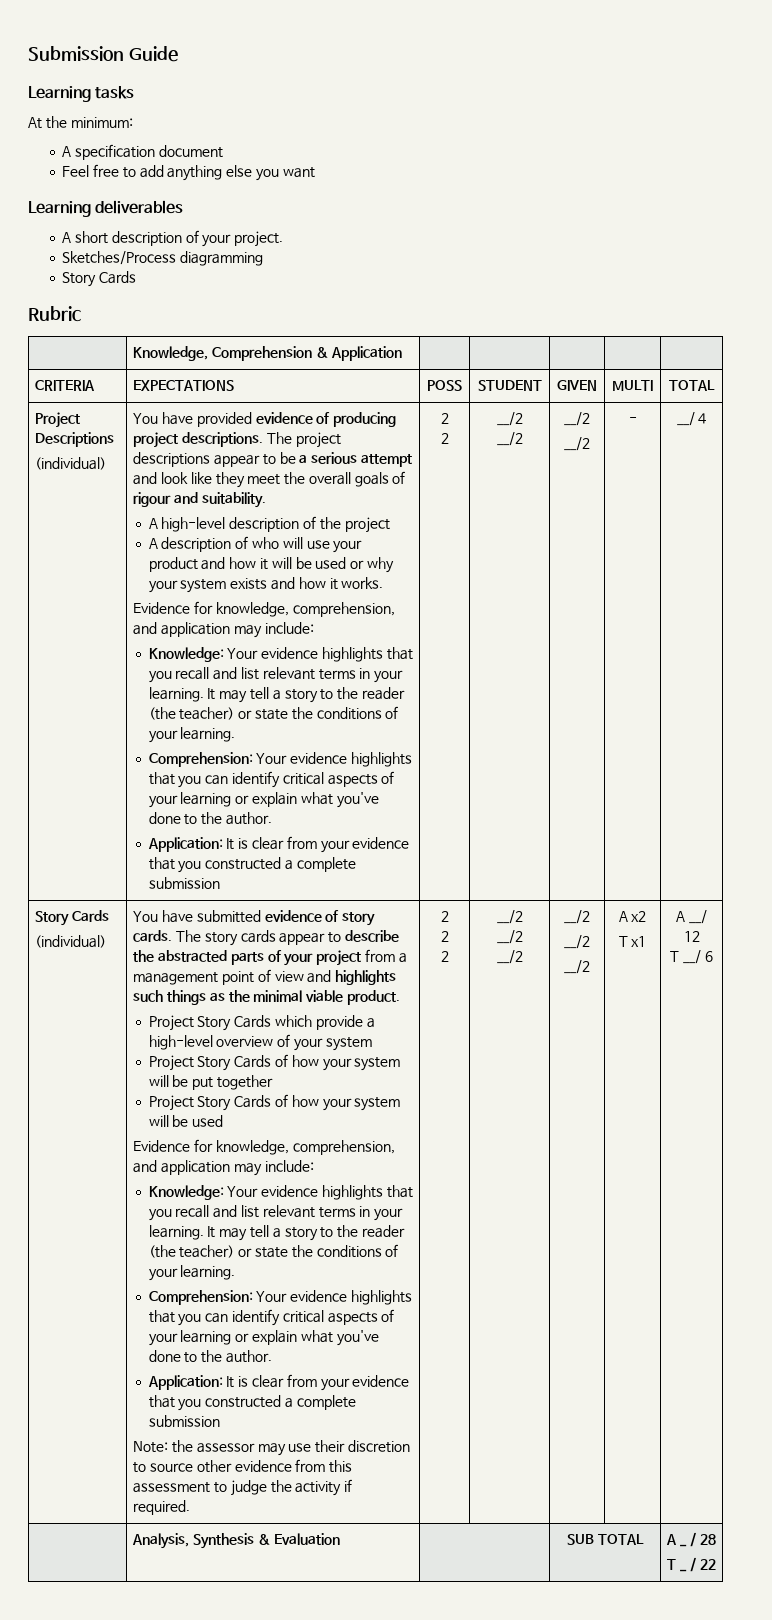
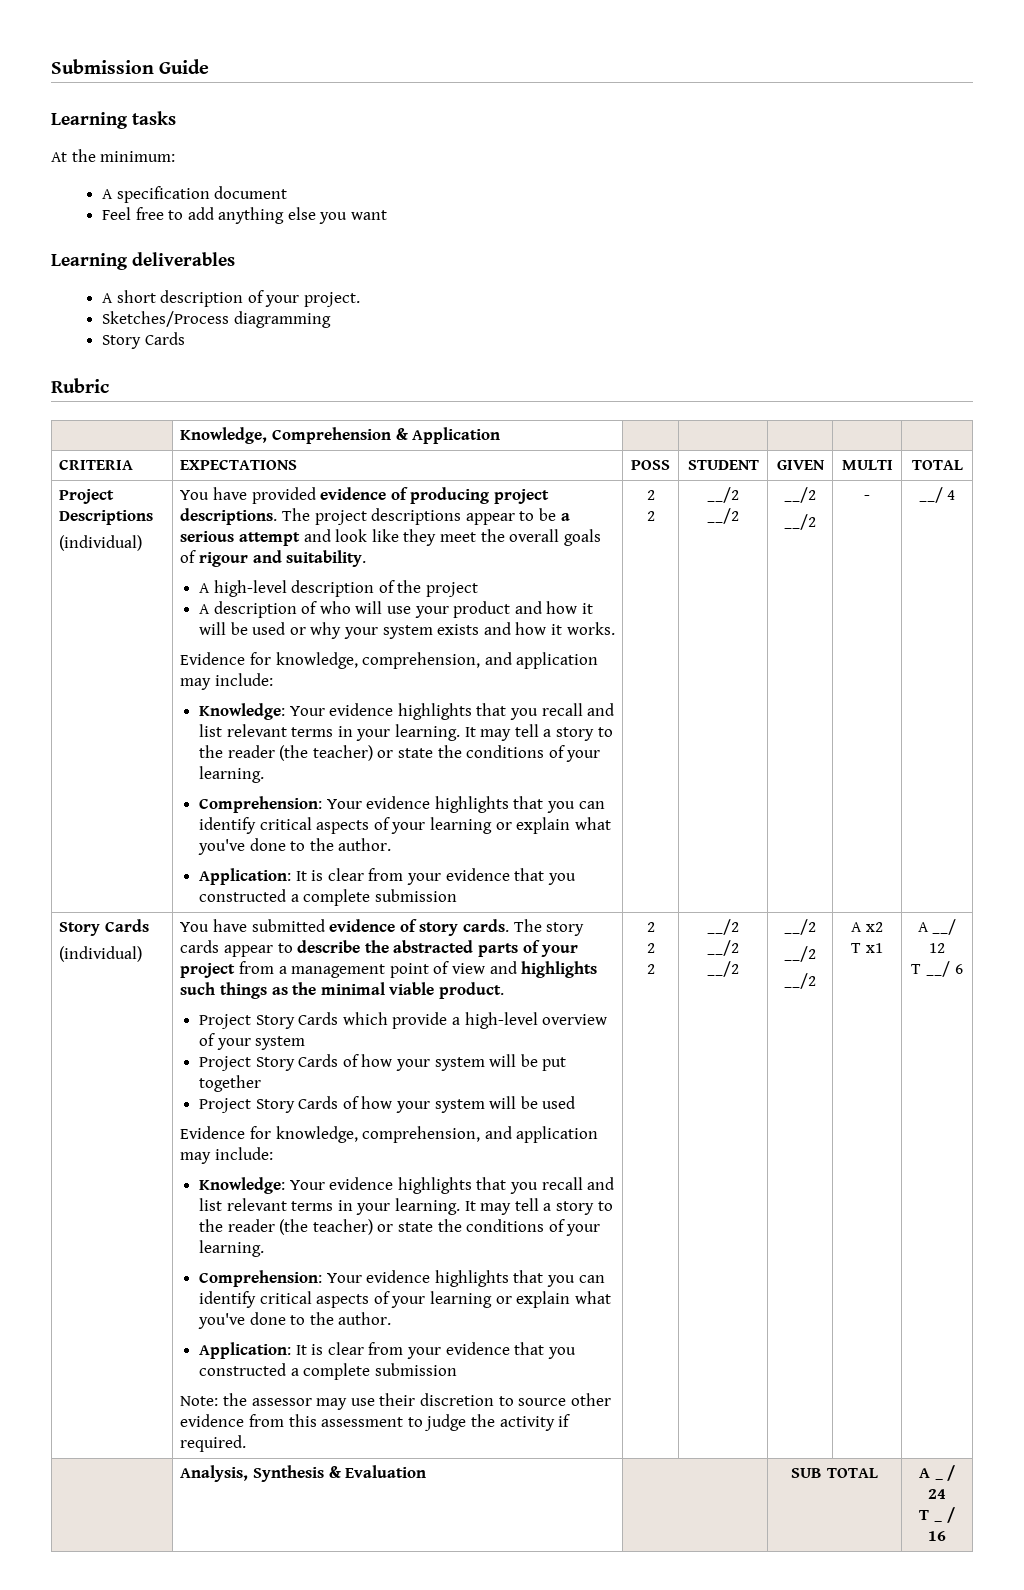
[699,1534,716,1545] 28 -> [928,1489,946,1499] 24
[699,1559,716,1570] 22 -> [928,1531,946,1541] 16

